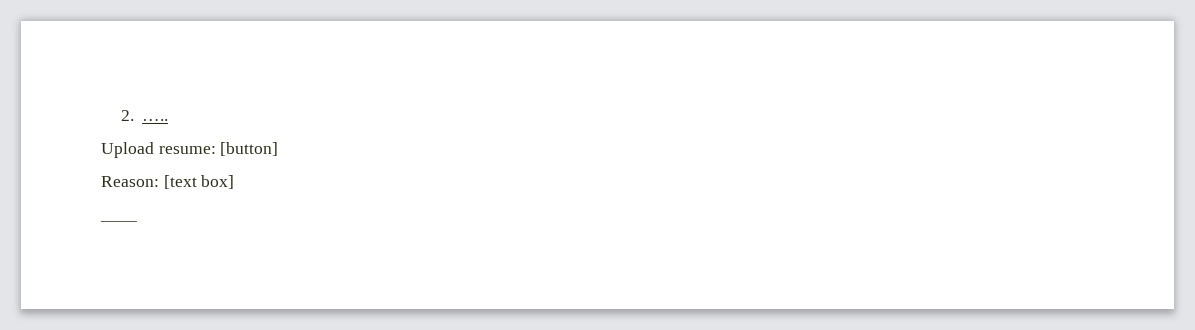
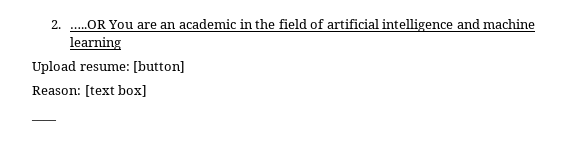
[142,119,169,121] ….. -> [69,19,536,32] [69,37,121,50] …..OR You are an academic in the field of artificial intelligence and machine learning

